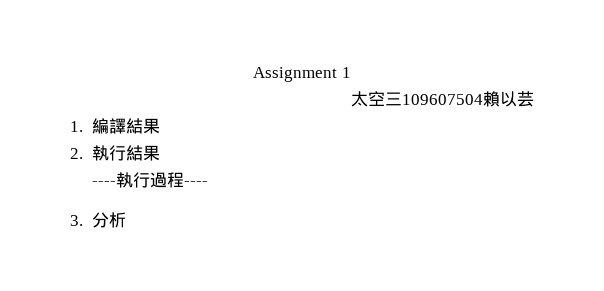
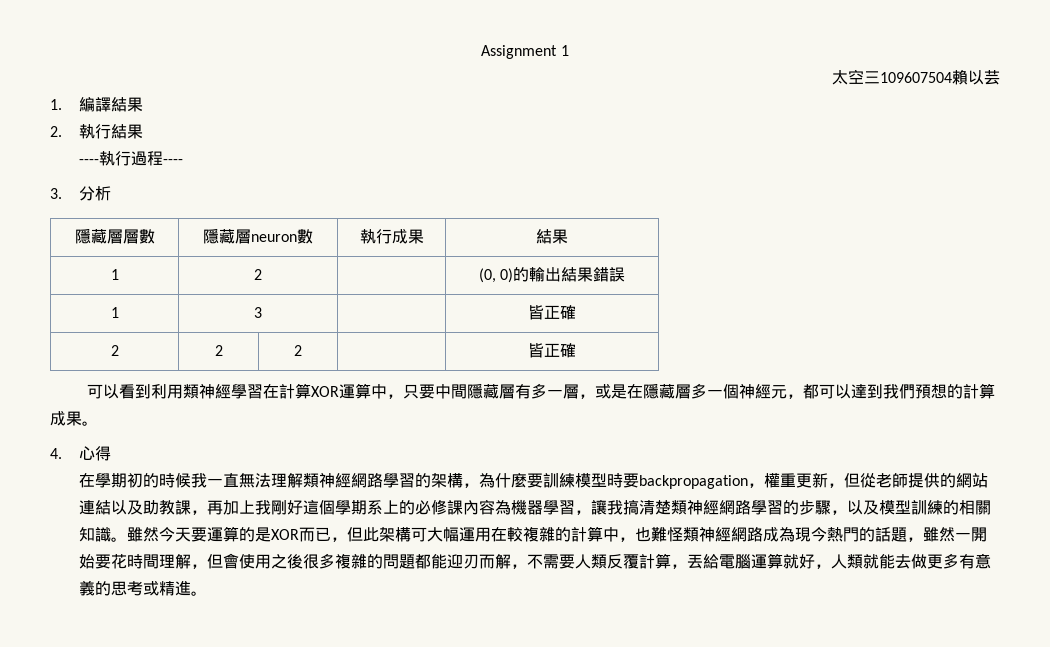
(127, 220) none -> [74,228,155,244] [203,228,313,244] [359,229,424,244] [536,229,568,244] [110,269,119,280] [254,269,262,280] [478,267,626,283] [110,307,119,318] [254,307,262,318] [528,305,576,320] [110,345,119,356] [214,345,223,356] [294,345,302,356] [528,343,576,358] [87,383,996,399] [50,411,98,426] [50,446,112,461] [79,472,989,489] [79,499,992,515] [79,526,988,542] [79,553,992,569] [79,580,208,596] // 隱藏層層數 | 隱藏層neuron數 | 執行成果 | 結果 // 1 | 2 | | (0, 0)的輸出結果錯誤 // 1 | 3 | | 皆正確 // 2 | 2 | 2 | | 皆正確 // 可以看到利用類神經學習在計算XOR運算中，只要中間隱藏層有多一層，或是在隱藏層多一個神經元，都可以達到我們預想的計算成果。 // 4.心得 // 在學期初的時候我一直無法理解類神經網路學習的架構，為什麼要訓練模型時要backpropagation，權重更新，但從老師提供的網站連結以及助教課，再加上我剛好這個學期系上的必修課內容為機器學習，讓我搞清楚類神經網路學習的步驟，以及模型訓練的相關知識。雖然今天要運算的是XOR而已，但此架構可大幅運用在較複雜的計算中，也難怪類神經網路成為現今熱門的話題，雖然一開始要花時間理解，但會使用之後很多複雜的問題都能迎刃而解，不需要人類反覆計算，丟給電腦運算就好，人類就能去做更多有意義的思考或精進。

